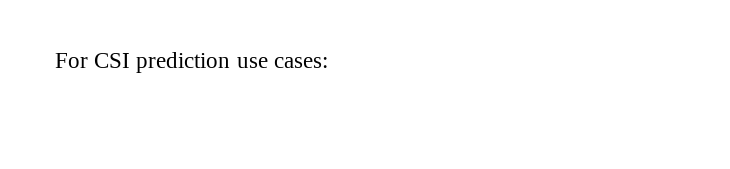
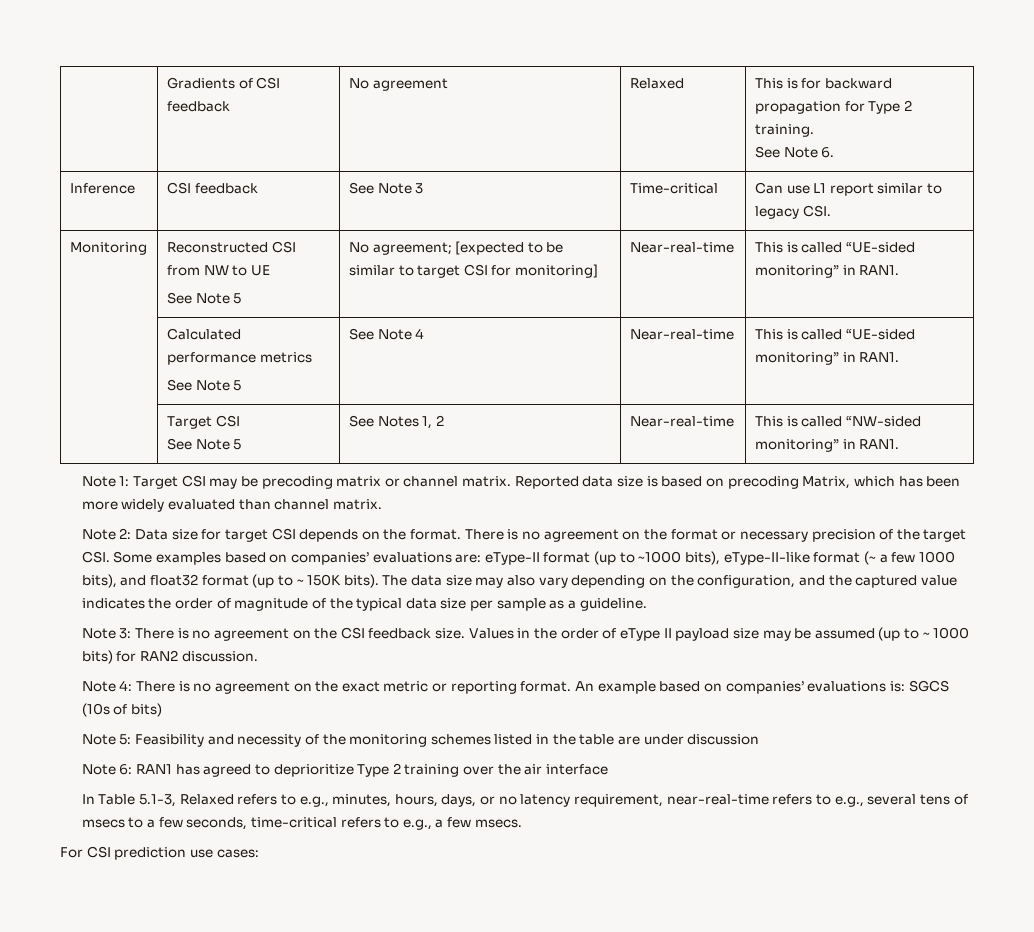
(55, 60) none -> [166,77,281,89] [166,101,230,112] [348,78,448,91] [629,78,684,89] [754,78,892,89] [754,100,912,114] [754,124,814,137] [754,146,835,158] [69,183,135,194] [166,182,258,194] [348,182,424,194] [629,183,718,194] [754,182,943,196] [754,205,831,219] [69,242,147,255] [166,241,296,253] [166,265,270,276] [166,292,242,304] [348,241,564,255] [348,264,599,278] [629,242,734,253] [754,242,915,253] [754,265,900,278] [166,328,241,340] [166,352,312,365] [166,379,242,391] [348,328,425,340] [629,329,734,340] [754,329,915,340] [754,352,900,365] [166,415,240,429] [166,438,242,450] [348,415,444,429] [629,416,734,427] [754,416,921,427] [754,439,900,452] [81,475,961,489] [81,499,382,512] [81,528,967,542] [81,551,955,565] [81,574,957,588] [81,598,647,611] [81,627,970,641] [81,650,258,664] [81,680,949,694] [81,703,162,717] [81,734,760,747] [81,763,609,777] [81,794,968,807] [81,817,522,830] | Gradients of CSI feedback | No agreement | Relaxed | This is for backward propagation for Type 2 training. // See Note 6. // Inference | CSI feedback | See Note 3 | Time-critical | Can use L1 report similar to legacy CSI. // Monitoring | Reconstructed CSI from NW to UE // See Note 5 | No agreement; [expected to be similar to target CSI for monitoring] | Near-real-time | This is called “UE-sided monitoring” in RAN1. // | Calculated performance metrics // See Note 5 | See Note 4 | Near-real-time | This is called “UE-sided monitoring” in RAN1. // | Target CSI // See Note 5 | See Notes 1, 2 | Near-real-time | This is called “NW-sided monitoring” in RAN1. // Note 1: Target CSI may be precoding matrix or channel matrix. Reported data size is based on precoding Matrix, which has been more widely evaluated than channel matrix. // Note 2: Data size for target CSI depends on the format. There is no agreement on the format or necessary precision of the target CSI. Some examples based on companies’ evaluations are: eType-II format (up to ~1000 bits), eType-II-like format (~ a few 1000 bits), and float32 format (up to ~ 150K bits). The data size may also vary depending on the configuration, and the captured value indicates the order of magnitude of the typical data size per sample as a guideline. // Note 3: There is no agreement on the CSI feedback size. Values in the order of eType II payload size may be assumed (up to ~ 1000 bits) for RAN2 discussion. // Note 4: There is no agreement on the exact metric or reporting format. An example based on companies’ evaluations is: SGCS (10s of bits) // Note 5: Feasibility and necessity of the monitoring schemes listed in the table are under discussion // Note 6: RAN1 has agreed to deprioritize Type 2 training over the air interface // In Table 5.1-3, Relaxed refers to e.g., minutes, hours, days, or no latency requirement, near-real-time refers to e.g., several tens of msecs to a few seconds, time-critical refers to e.g., a few msecs. //

